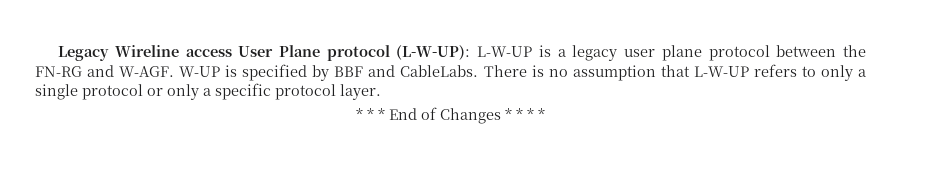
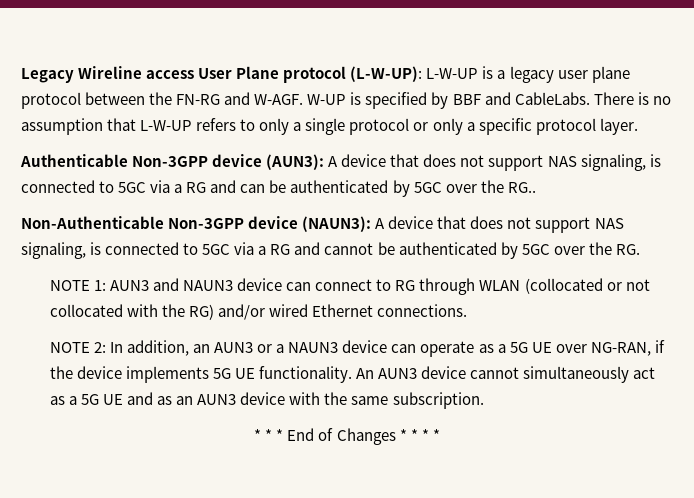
(381, 92) none -> [20,154,661,171] [21,180,536,197] [21,216,624,233] [21,242,640,259] [49,278,650,295] [49,304,468,320] [49,340,665,357] [49,366,656,383] [49,392,484,409] // Authenticable Non-3GPP device (AUN3): A device that does not support NAS signaling, is connected to 5GC via a RG and can be authenticated by 5GC over the RG.. // Non-Authenticable Non-3GPP device (NAUN3): A device that does not support NAS signaling, is connected to 5GC via a RG and cannot be authenticated by 5GC over the RG. // NOTE 1: AUN3 and NAUN3 device can connect to RG through WLAN (collocated or not collocated with the RG) and/or wired Ethernet connections. // NOTE 2: In addition, an AUN3 or a NAUN3 device can operate as a 5G UE over NG-RAN, if the device implements 5G UE functionality. An AUN3 device cannot simultaneously act as a 5G UE and as an AUN3 device with the same subscription.

